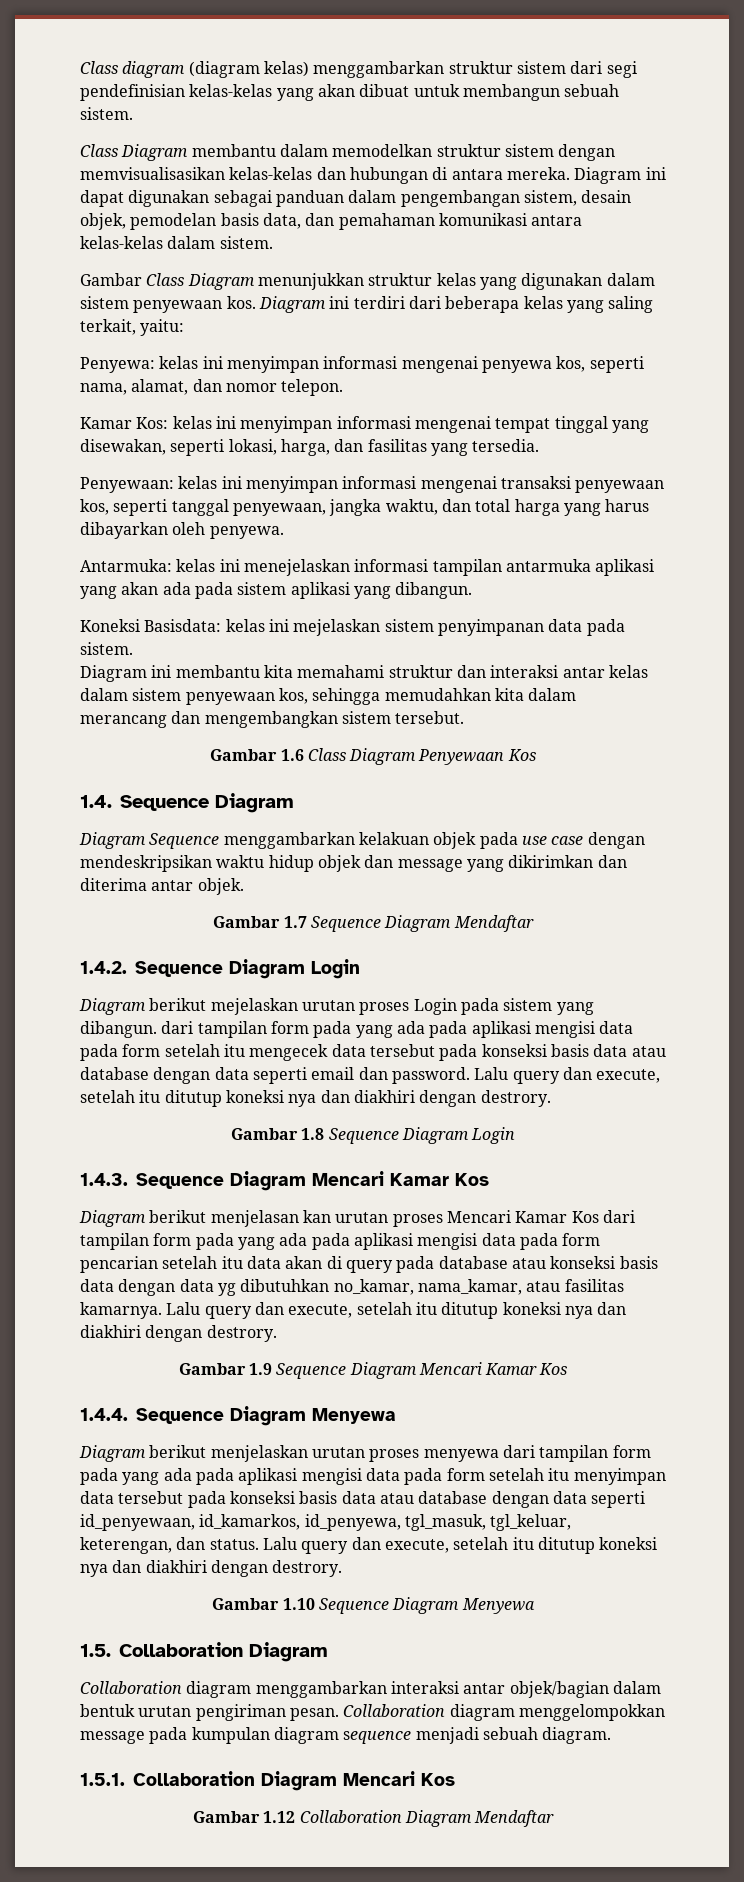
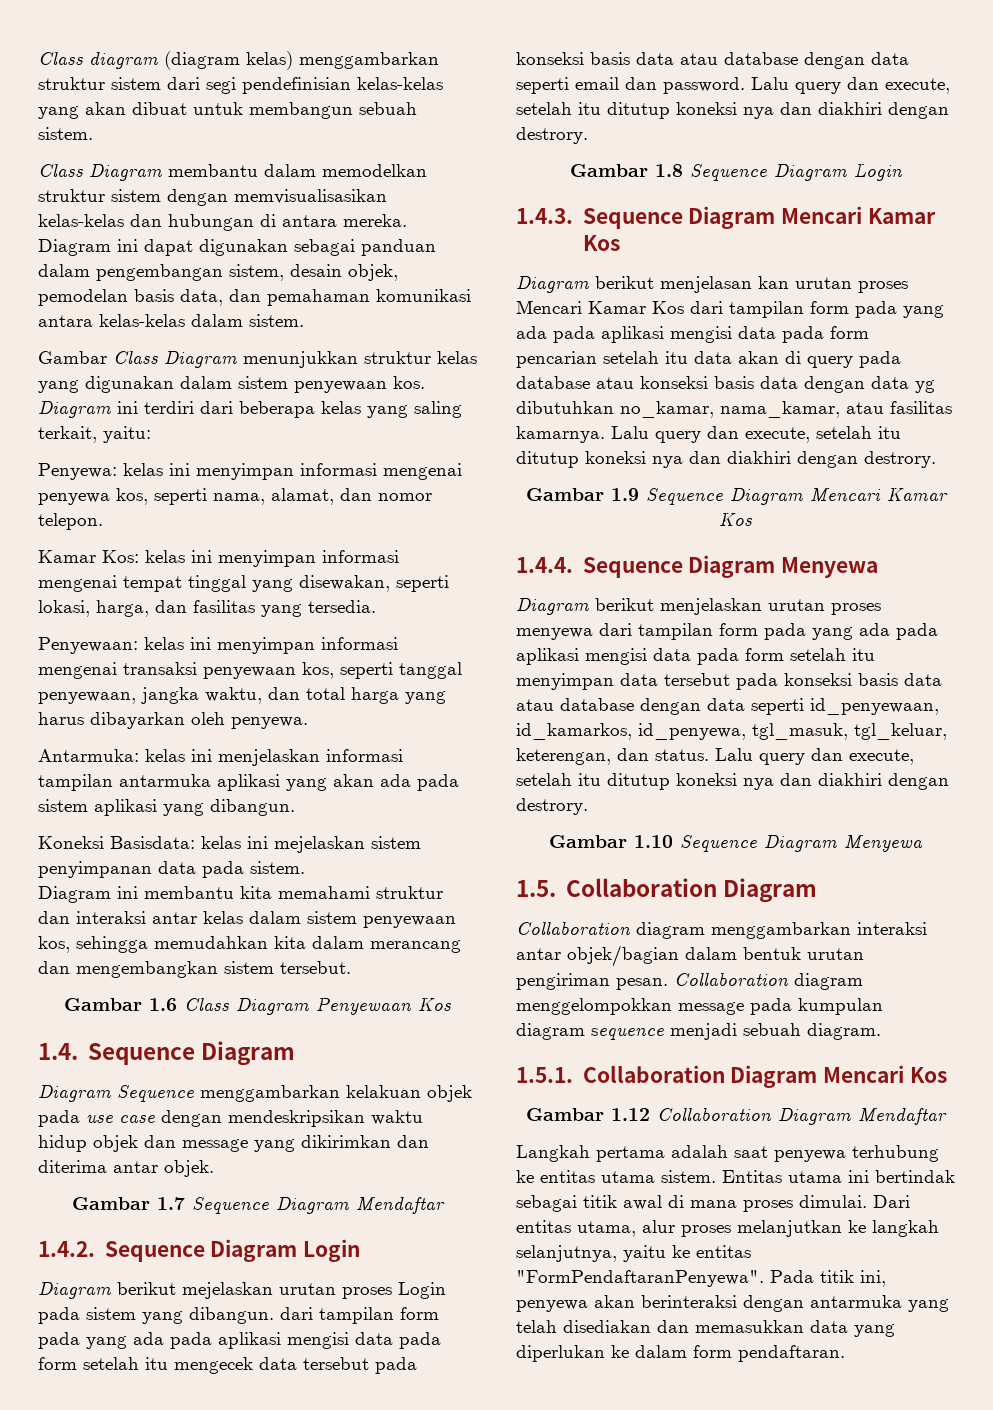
[243,559,350,576] menejelaskan -> [218,749,320,766] menjelaskan
(555, 1818) none -> [516,1145,939,1162] [516,1170,955,1183] [516,1195,910,1212] [516,1220,939,1237] [516,1245,751,1262] [516,1270,886,1287] [516,1295,949,1312] [516,1320,895,1337] [516,1345,845,1362] // Langkah pertama adalah saat penyewa terhubung ke entitas utama sistem. Entitas utama ini bertindak sebagai titik awal di mana proses dimulai. Dari entitas utama, alur proses melanjutkan ke langkah selanjutnya, yaitu ke entitas "FormPendaftaranPenyewa". Pada titik ini, penyewa akan berinteraksi dengan antarmuka yang telah disediakan dan memasukkan data yang diperlukan ke dalam form pendaftaran.

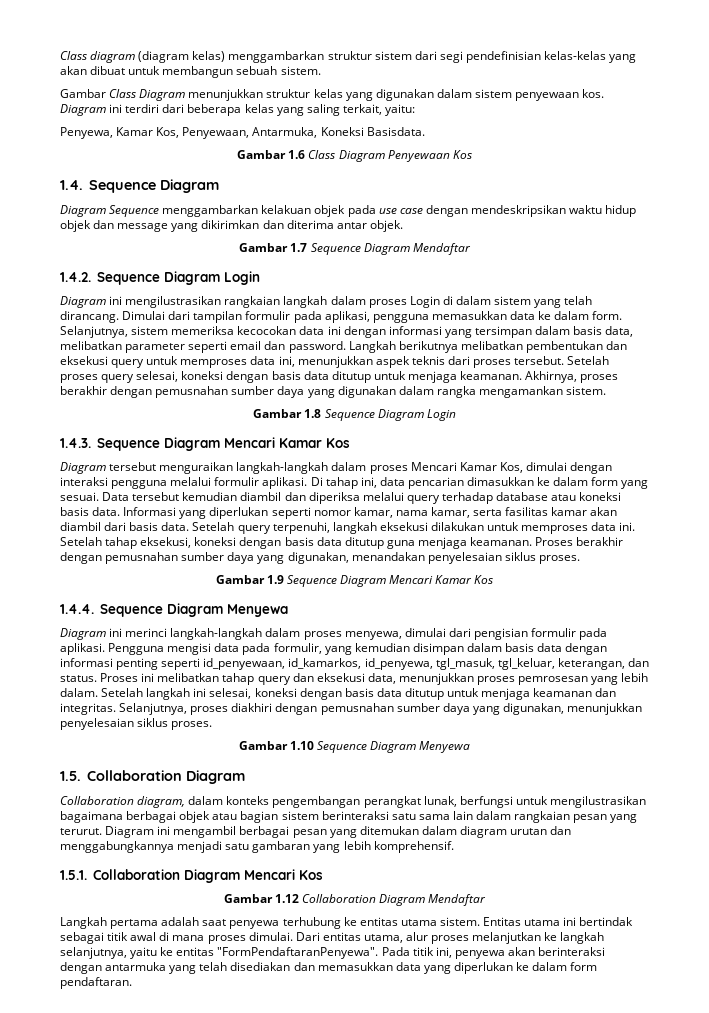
[38,164,427,181] [38,189,387,206] [38,214,407,231] [38,239,436,256] [38,264,398,281] [38,289,471,306] [38,314,304,327] // Class Diagram membantu dalam memodelkan struktur sistem dengan memvisualisasikan kelas-kelas dan hubungan di antara mereka. Diagram ini dapat digunakan sebagai panduan dalam pengembangan sistem, desain objek, pemodelan basis data, dan pemahaman komunikasi antara kelas-kelas dalam sistem. -> (321, 70) none
[38,463,462,480] [38,488,432,505] [38,513,103,530] [38,550,399,567] [38,575,449,592] [38,600,376,617] [38,637,398,654] [38,662,462,679] [38,687,446,704] [38,712,308,729] [38,749,403,766] [38,774,459,791] [38,799,295,816] [38,836,421,853] [38,861,305,878] [38,886,443,903] [38,911,456,928] [38,936,461,953] [38,961,351,978] Penyewa: kelas ini menyimpan informasi mengenai penyewa kos, seperti nama, alamat, dan nomor telepon. // Kamar Kos: kelas ini menyimpan informasi mengenai tempat tinggal yang disewakan, seperti lokasi, harga, dan fasilitas yang tersedia. // Penyewaan: kelas ini menyimpan informasi mengenai transaksi penyewaan kos, seperti tanggal penyewaan, jangka waktu, dan total harga yang harus dibayarkan oleh penyewa. // Antarmuka: kelas ini menjelaskan informasi tampilan antarmuka aplikasi yang akan ada pada sistem aplikasi yang dibangun. // Koneksi Basisdata: kelas ini mejelaskan sistem penyimpanan data pada sistem. // Diagram ini membantu kita memahami struktur dan interaksi antar kelas dalam sistem penyewaan kos, sehingga memudahkan kita dalam merancang dan mengembangkan sistem tersebut. -> [60,127,425,139] Penyewa, Kamar Kos, Penyewaan, Antarmuka, Koneksi Basisdata.
[117,1282,446,1299] [38,1307,439,1324] [38,1332,441,1349] [38,1357,417,1374] [516,52,909,69] [516,77,950,94] [516,102,949,119] [516,127,588,144] berikut mejelaskan urutan proses Login pada sistem yang dibangun. dari tampilan form pada yang ada pada aplikasi mengisi data pada form setelah itu mengecek data tersebut pada konseksi basis data atau database dengan data seperti email dan password. Lalu query dan execute, setelah itu ditutup koneksi nya dan diakhiri dengan destrory. -> [109,296,593,308] [60,311,623,323] [60,326,634,338] [60,341,628,353] [60,356,610,368] [60,371,619,383] [60,386,607,398] ini mengilustrasikan rangkaian langkah dalam proses Login di dalam sistem yang telah dirancang. Dimulai dari tampilan formulir pada aplikasi, pengguna memasukkan data ke dalam form. Selanjutnya, sistem memeriksa kecocokan data ini dengan informasi yang tersimpan dalam basis data, melibatkan parameter seperti email dan password. Langkah berikutnya melibatkan pembentukan dan eksekusi query untuk memproses data ini, menunjukkan aspek teknis dari proses tersebut. Setelah proses query selesai, koneksi dengan basis data ditutup untuk menjaga keamanan. Akhirnya, proses berakhir dengan pemusnahan sumber daya yang digunakan dalam rangka mengamankan sistem.
[595,276,908,293] [516,300,944,318] [516,326,869,343] [516,351,901,368] [516,376,935,393] [516,401,952,418] [516,426,901,443] [516,451,936,468] berikut menjelasan kan urutan proses Mencari Kamar Kos dari tampilan form pada yang ada pada aplikasi mengisi data pada form pencarian setelah itu data akan di query pada database atau konseksi basis data dengan data yg dibutuhkan no_kamar, nama_kamar, atau fasilitas kamarnya. Lalu query dan execute, setelah itu ditutup koneksi nya dan diakhiri dengan destrory. -> [109,462,613,474] [60,477,649,489] [60,492,622,504] [60,507,618,519] [60,522,636,534] [60,537,624,549] [60,552,580,564] tersebut menguraikan langkah-langkah dalam proses Mencari Kamar Kos, dimulai dengan interaksi pengguna melalui formulir aplikasi. Di tahap ini, data pencarian dimasukkan ke dalam form yang sesuai. Data tersebut kemudian diambil dan diperiksa melalui query terhadap database atau koneksi basis data. Informasi yang diperlukan seperti nomor kamar, nama kamar, serta fasilitas kamar akan diambil dari basis data. Setelah query terpenuhi, langkah eksekusi dilakukan untuk memproses data ini. Setelah tahap eksekusi, koneksi dengan basis data ditutup guna menjaga keamanan. Proses berakhir dengan pemusnahan sumber daya yang digunakan, menandakan penyelesaian siklus proses.
[595,598,881,615] [516,623,938,640] [516,648,875,665] [516,673,942,690] [516,698,745,715] berikut menjelaskan urutan proses menyewa dari tampilan form pada yang ada pada aplikasi mengisi data pada form setelah itu menyimpan data tersebut pada konseksi basis data atau database dengan data -> [109,628,608,640] [60,643,608,655] [60,658,159,670] ini merinci langkah-langkah dalam proses menyewa, dimulai dari pengisian formulir pada aplikasi. Pengguna mengisi data pada formulir, yang kemudian disimpan dalam basis data dengan informasi penting
[516,748,611,765] keterengan, -> [557,658,625,670] keterangan,
[715,748,914,765] [516,773,949,790] [516,798,588,815] Lalu query dan execute, setelah itu ditutup koneksi nya dan diakhiri dengan destrory. -> [100,673,649,685] [60,688,617,700] [60,703,643,715] [60,718,213,730] Proses ini melibatkan tahap query dan eksekusi data, menunjukkan proses pemrosesan yang lebih dalam. Setelah langkah ini selesai, koneksi dengan basis data ditutup untuk menjaga keamanan dan integritas. Selanjutnya, proses diakhiri dengan pemusnahan sumber daya yang digunakan, menunjukkan penyelesaian siklus proses.
[636,922,927,939] [516,945,864,967] [516,972,863,990] [516,998,883,1015] [516,1023,881,1040] diagram menggambarkan interaksi antar objek/bagian dalam bentuk urutan pengiriman pesan. Collaboration diagram menggelompokkan message pada kumpulan diagram sequence menjadi sebuah diagram. -> [137,796,646,808] [60,811,638,823] [60,826,572,838] [60,841,454,853] diagram, dalam konteks pengembangan perangkat lunak, berfungsi untuk mengilustrasikan bagaimana berbagai objek atau bagian sistem berinteraksi satu sama lain dalam rangkaian pesan yang terurut. Diagram ini mengambil berbagai pesan yang ditemukan dalam diagram urutan dan menggabungkannya menjadi satu gambaran yang lebih komprehensif.

